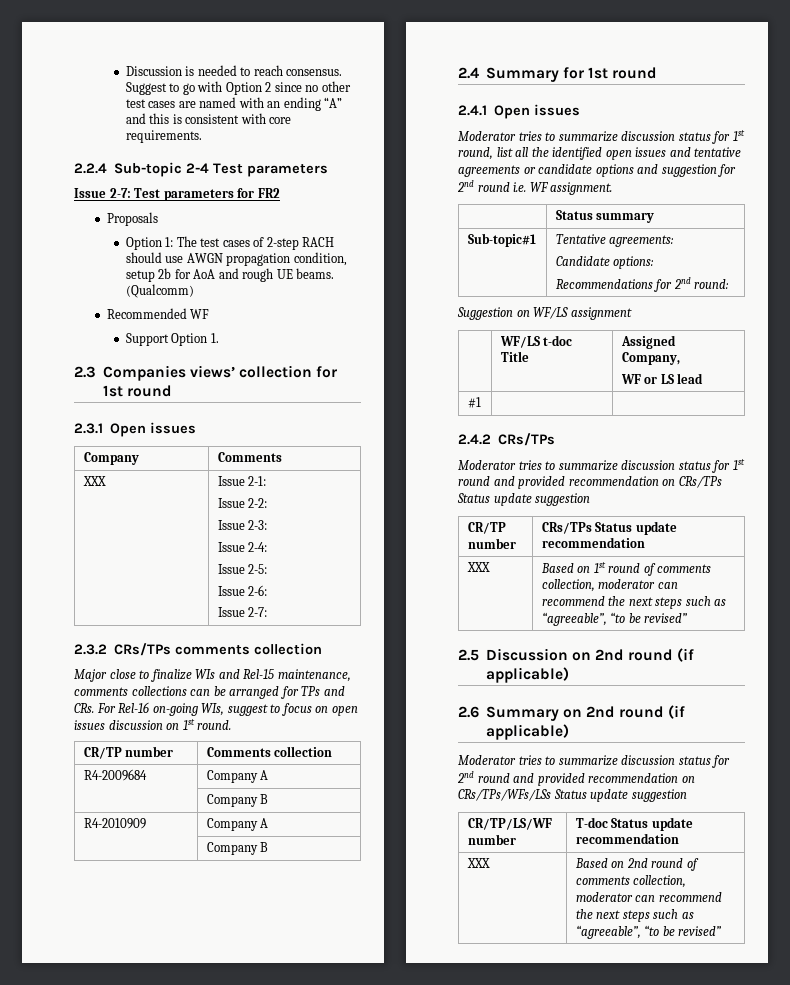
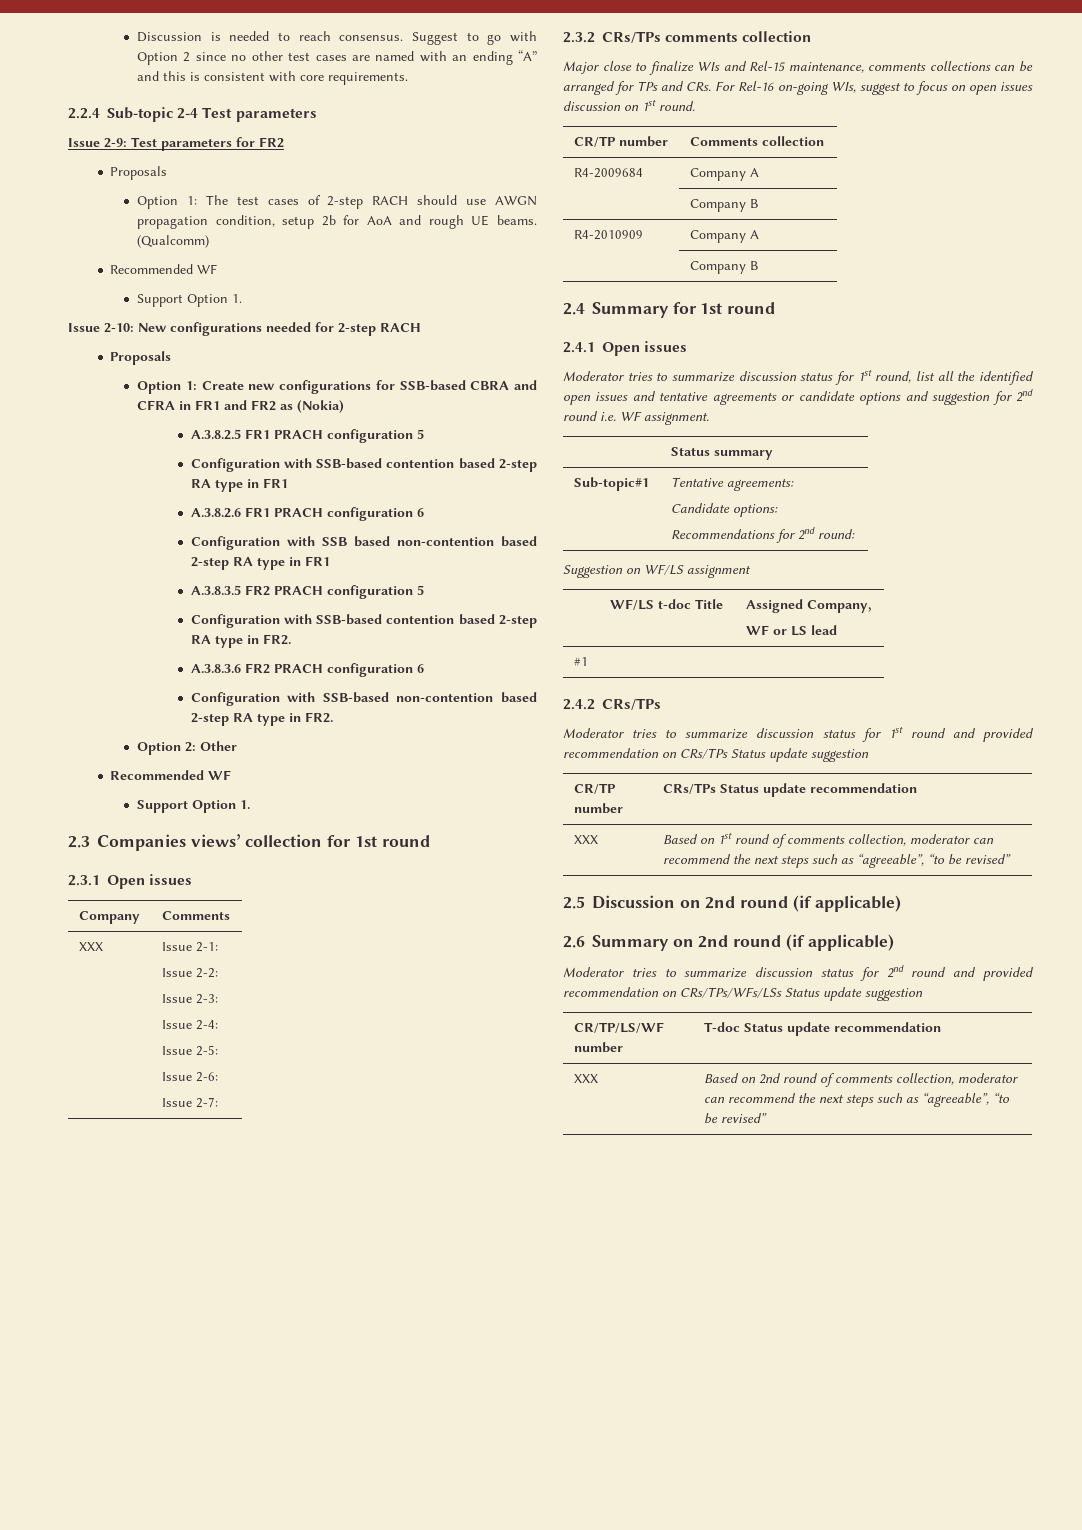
[109,188,131,198] 2-7: -> [104,138,127,148] 2-9:
(219, 338) none -> [68,322,421,336] [110,351,172,365] [137,380,537,394] [137,400,345,413] [190,429,424,443] [190,458,538,472] [190,478,288,492] [190,507,424,521] [190,536,537,550] [190,556,330,570] [190,585,424,599] [190,614,538,628] [190,634,291,648] [190,663,424,677] [190,692,538,706] [190,712,333,726] [137,741,238,755] [110,770,232,780] [137,800,251,813] // Issue 2-10: New configurations needed for 2-step RACH // Proposals // Option 1: Create new configurations for SSB-based CBRA and CFRA in FR1 and FR2 as (Nokia) // A.3.8.2.5 FR1 PRACH configuration 5 // Configuration with SSB-based contention based 2-step RA type in FR1 // A.3.8.2.6 FR1 PRACH configuration 6 // Configuration with SSB based non-contention based 2-step RA type in FR1 // A.3.8.3.5 FR2 PRACH configuration 5 // Configuration with SSB-based contention based 2-step RA type in FR2. // A.3.8.3.6 FR2 PRACH configuration 6 // Configuration with SSB-based non-contention based 2-step RA type in FR2. // Option 2: Other // Recommended WF // Support Option 1.

